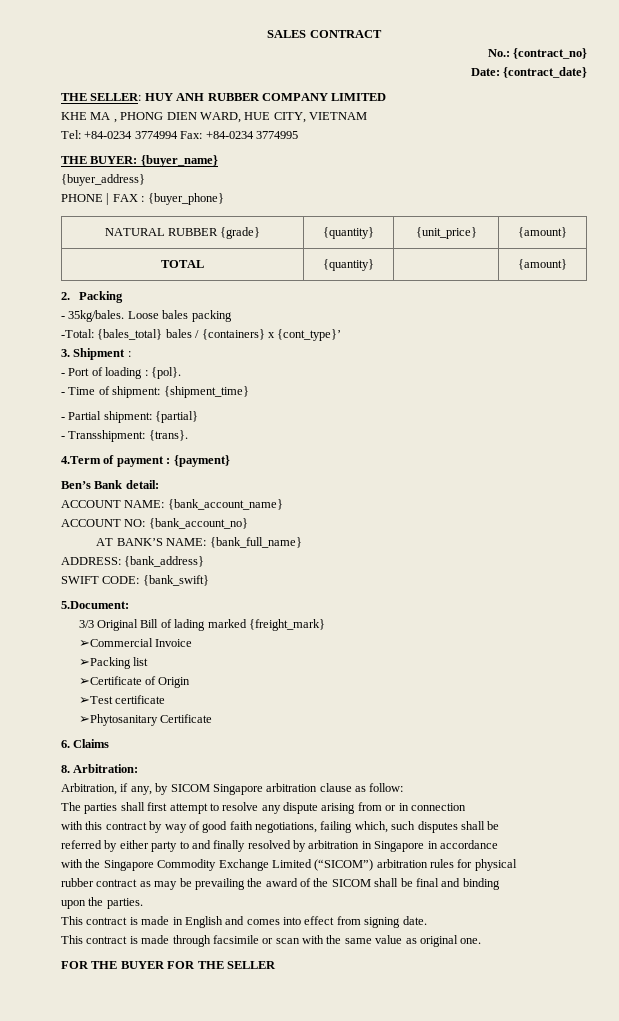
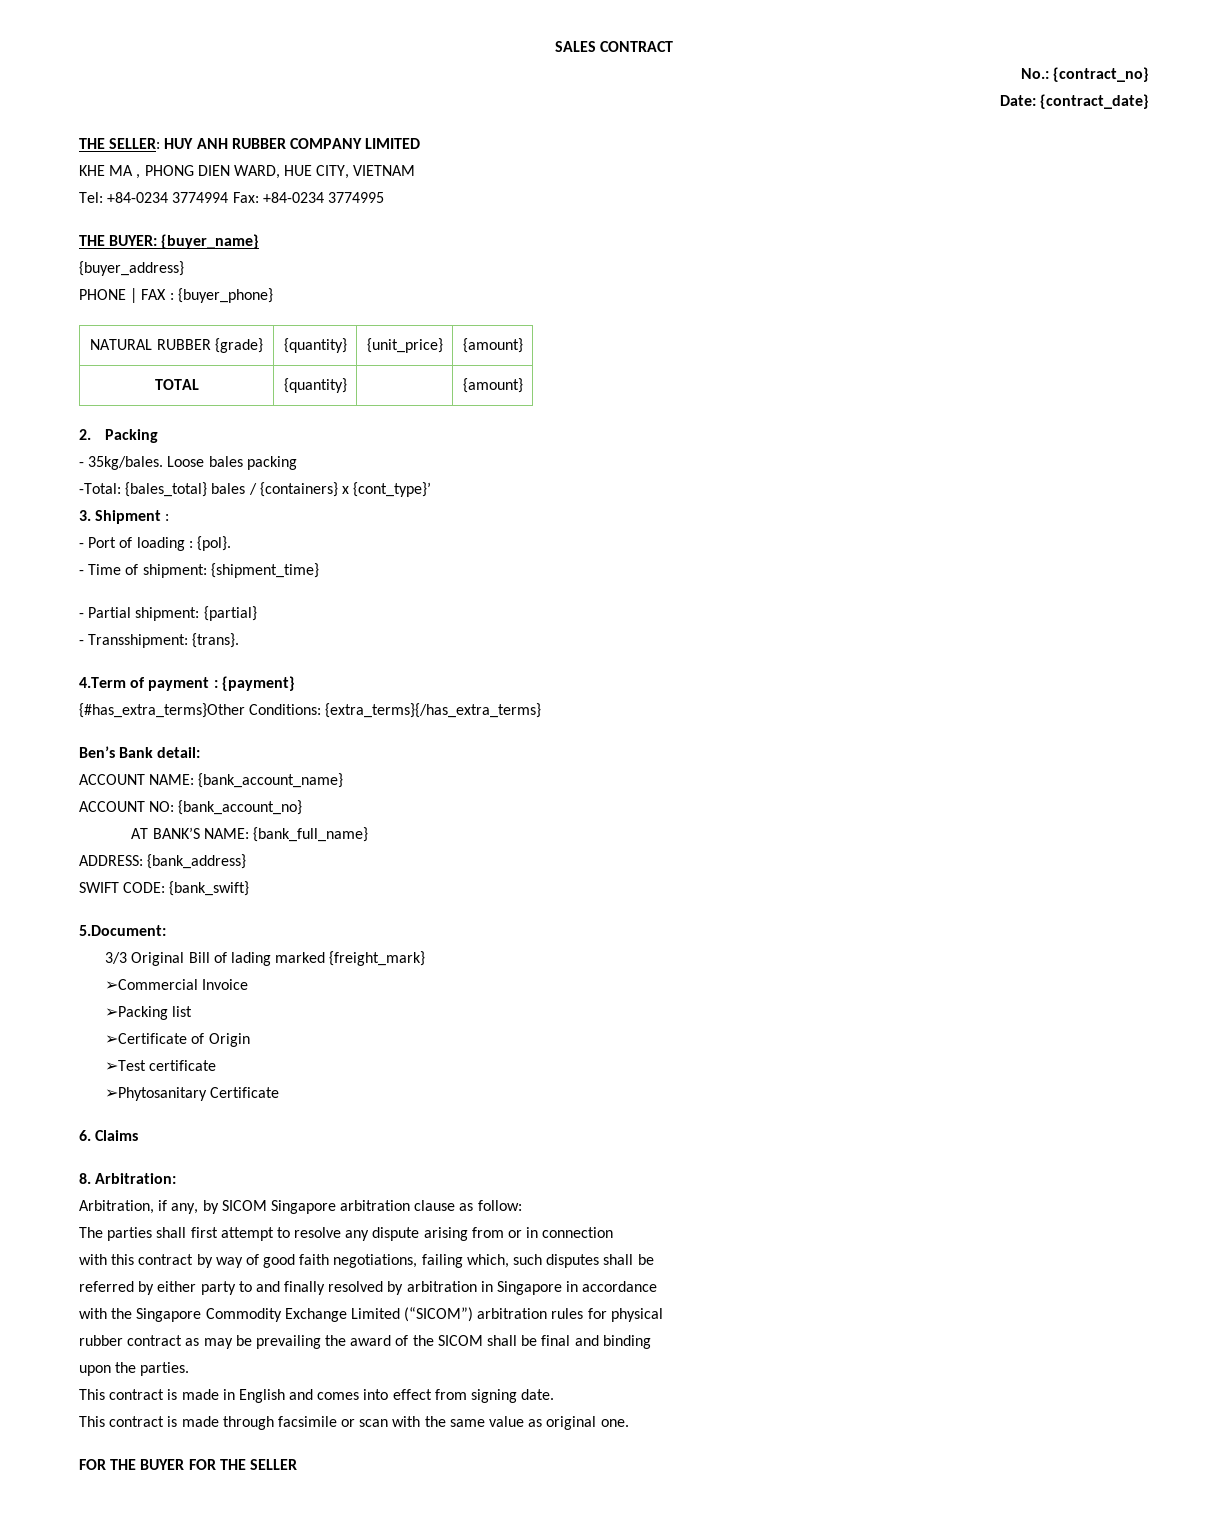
(230, 461) none -> [79,703,542,718] // {#has_extra_terms}Other Conditions: {extra_terms}{/has_extra_terms}

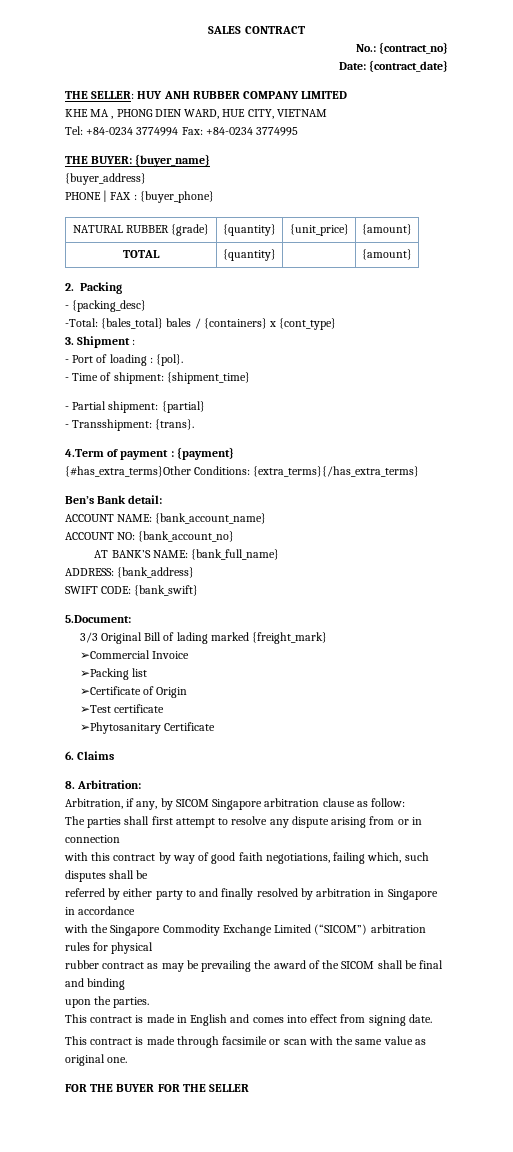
[88,456,297,470] 35kg/bales. Loose bales packing -> [72,300,147,312] {packing_desc}
[353,482,432,497] {cont_type}’ -> [279,318,337,330] {cont_type}

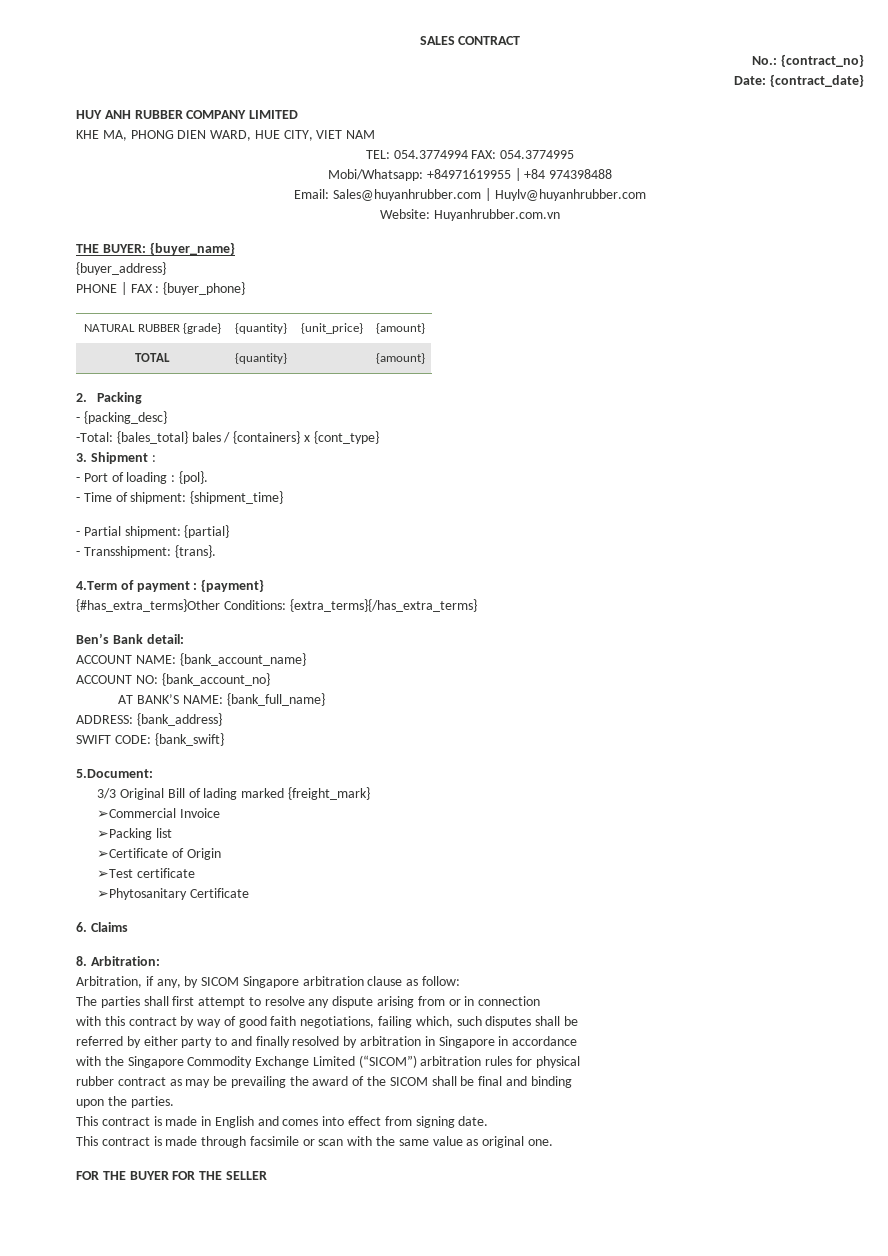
[65,91,135,99] THE SELLER: -> (864, 80) none
[90,109,114,119] MA , -> [102,130,127,141] MA,
[276,109,327,117] [65,126,299,136] VIETNAM // Tel: +84-0234 3774994 Fax: +84-0234 3774995 -> [316,130,376,139] [365,150,575,159] [327,168,613,181] [294,188,646,201] [380,209,560,221] VIET NAM // TEL: 054.3774994 FAX: 054.3774995 // Mobi/Whatsapp: +84971619955 | +84 974398488 // Email: Sales@huyanhrubber.com | Huylv@huyanhrubber.com // Website: Huyanhrubber.com.vn

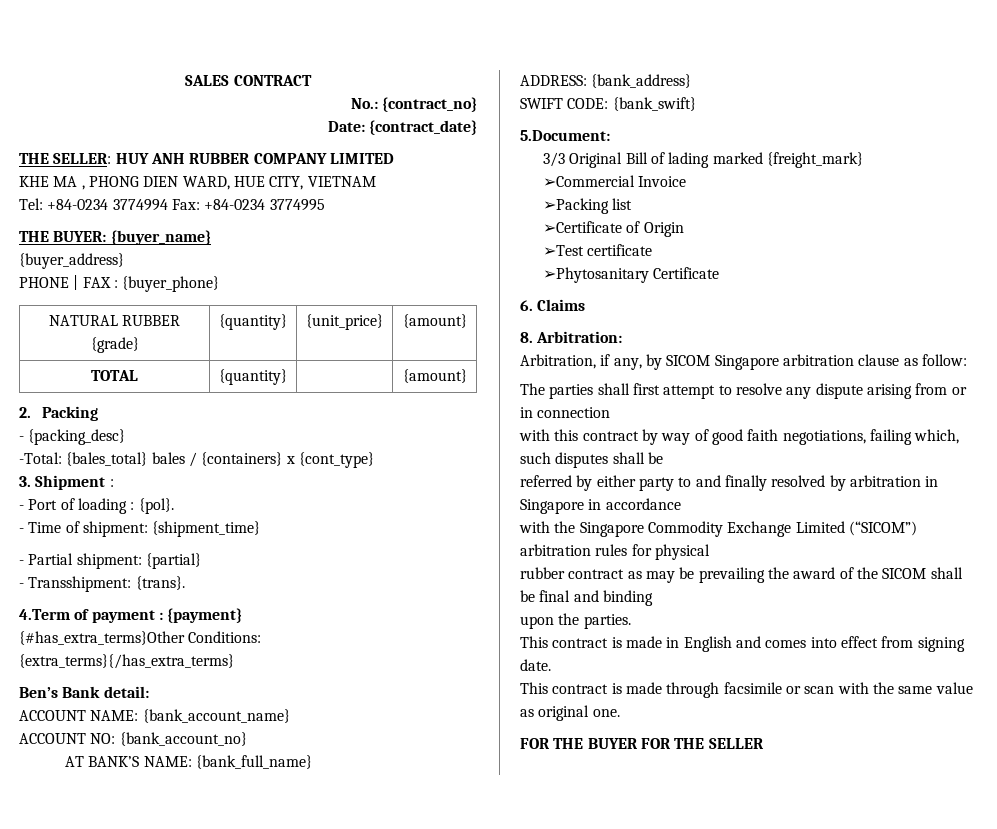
(864, 80) none -> [19,153,112,164] THE SELLER:
[102,130,127,141] MA, -> [53,176,85,190] MA ,
[316,130,376,139] [365,150,575,159] [327,168,613,181] [294,188,646,201] [380,209,560,221] VIET NAM // TEL: 054.3774994 FAX: 054.3774995 // Mobi/Whatsapp: +84971619955 | +84 974398488 // Email: Sales@huyanhrubber.com | Huylv@huyanhrubber.com // Website: Huyanhrubber.com.vn -> [307,176,376,187] [19,198,325,211] VIETNAM // Tel: +84-0234 3774994 Fax: +84-0234 3774995

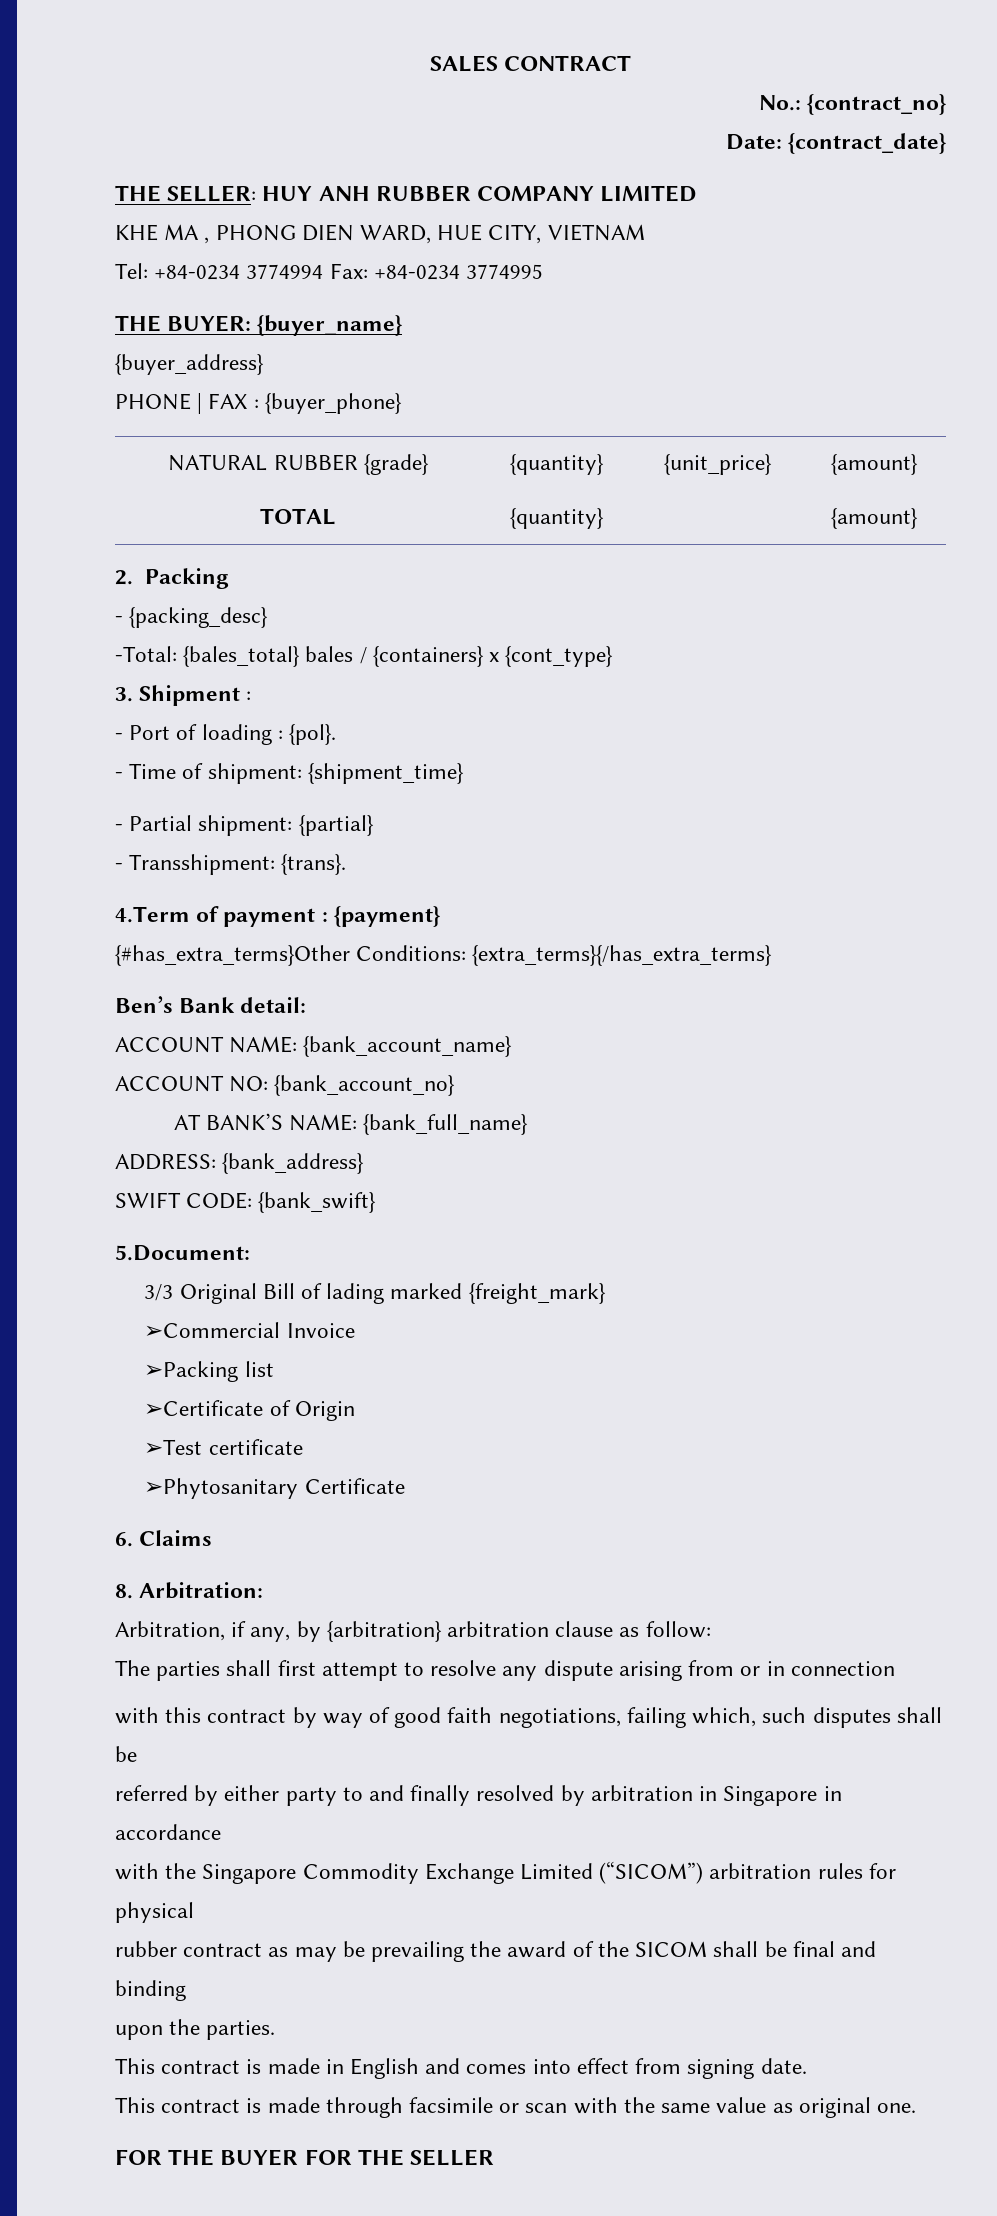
[666,355,779,370] SICOM Singapore -> [326,1621,442,1642] {arbitration}

